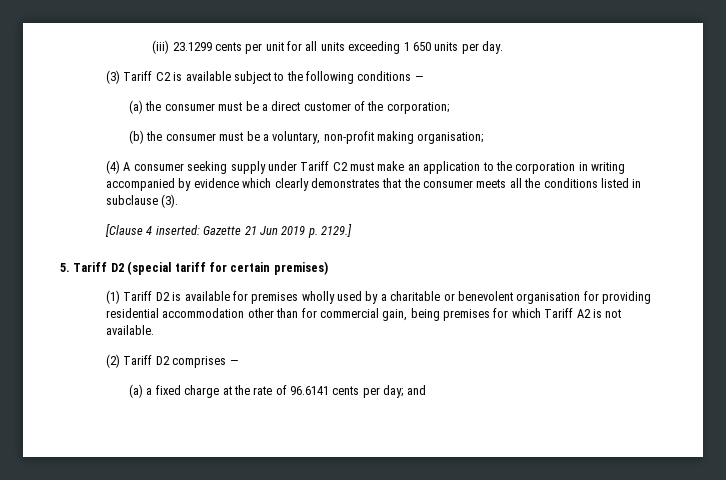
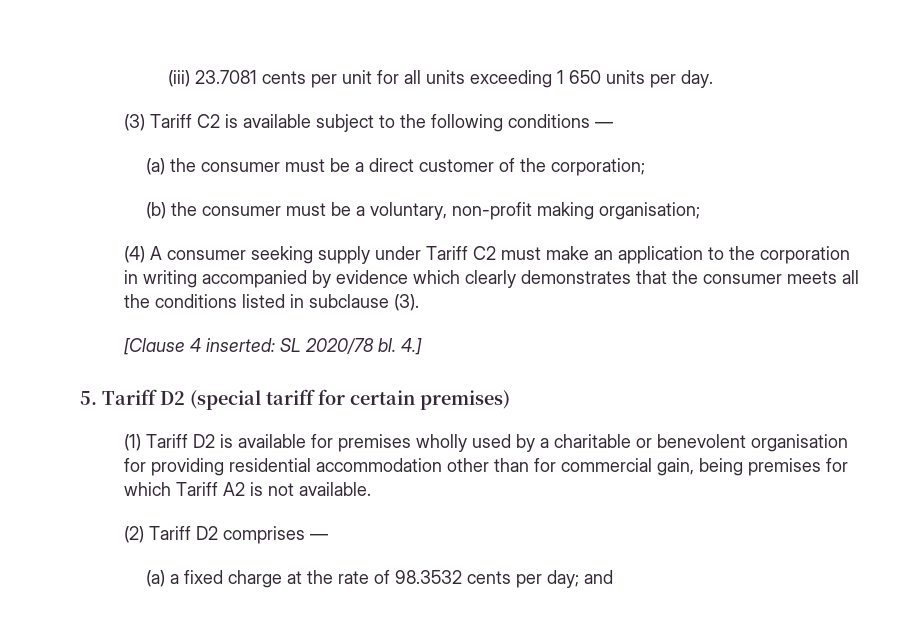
[172,42,212,51] 23.1299 -> [194,70,257,84] 23.7081
[203,224,353,238] Gazette 21 Jun 2019 p. 2129.] -> [279,338,422,355] SL 2020/78 bl. 4.]
[290,386,330,395] 96.6141 -> [394,570,462,584] 98.3532

